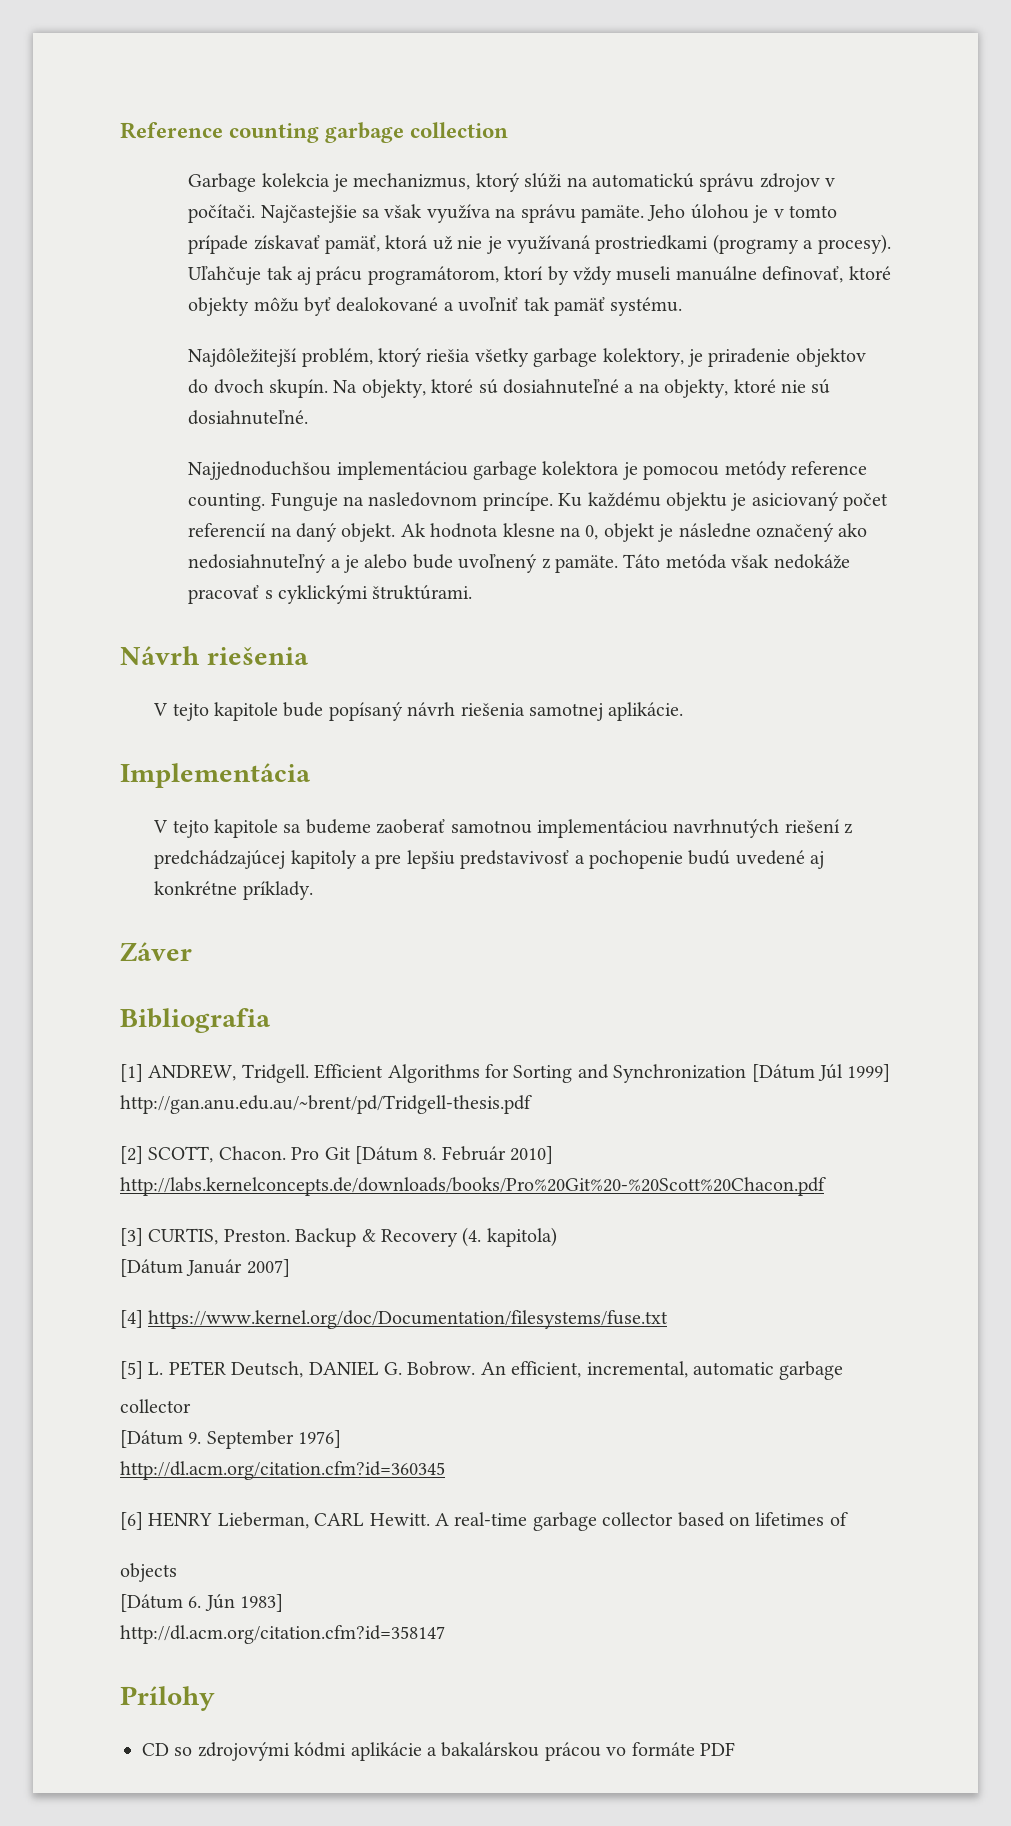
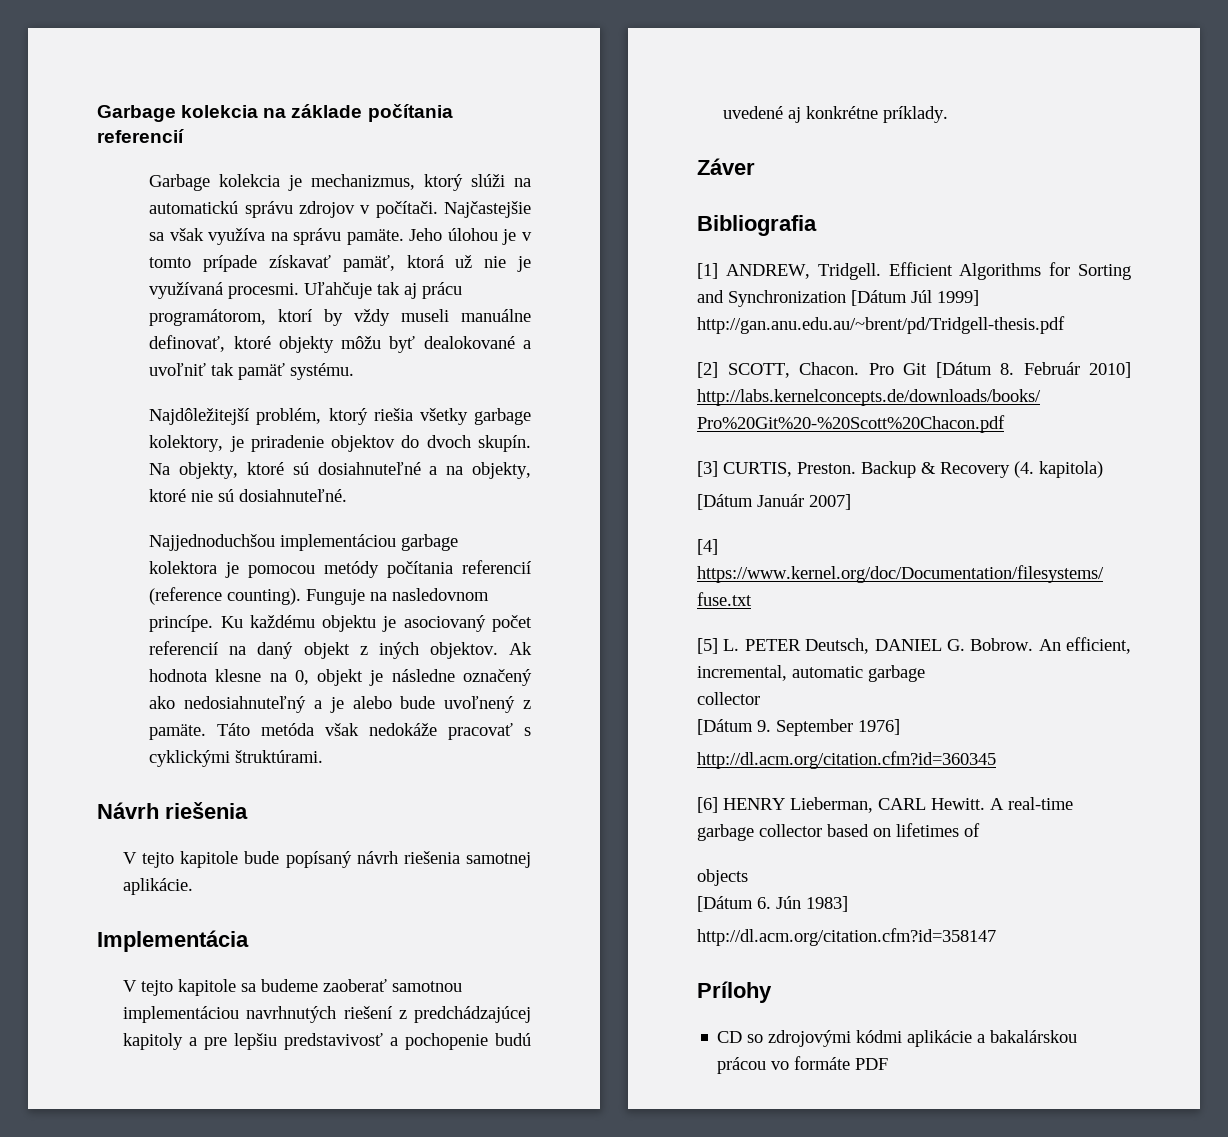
[120,122,509,143] Reference counting garbage collection -> [97,104,453,122] [97,129,184,143] Garbage kolekcia na základe počítania referencií
[595,234,891,254] prostriedkami (programy a procesy). -> [228,283,300,299] procesmi.
[791,461,868,475] [188,493,266,511] reference counting. -> [387,560,531,578] [149,587,302,605] počítania referencií (reference counting).
[751,492,839,511] asiciovaný -> [403,615,486,632] asociovaný
[341,523,396,542] objekt. -> [303,642,498,659] objekt z iných objektov.

